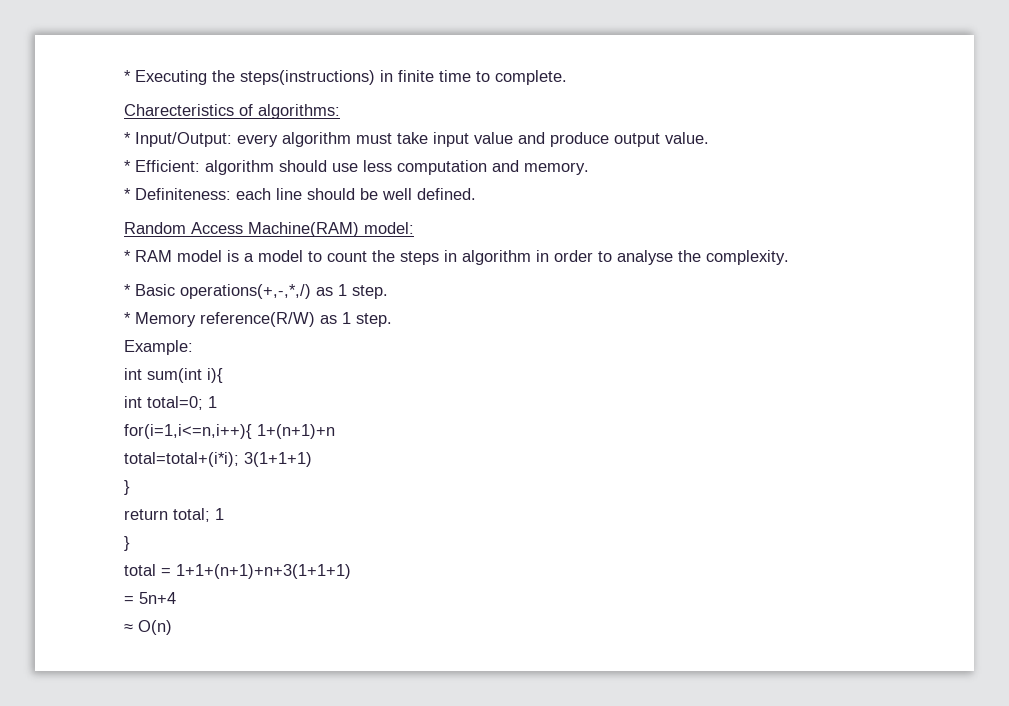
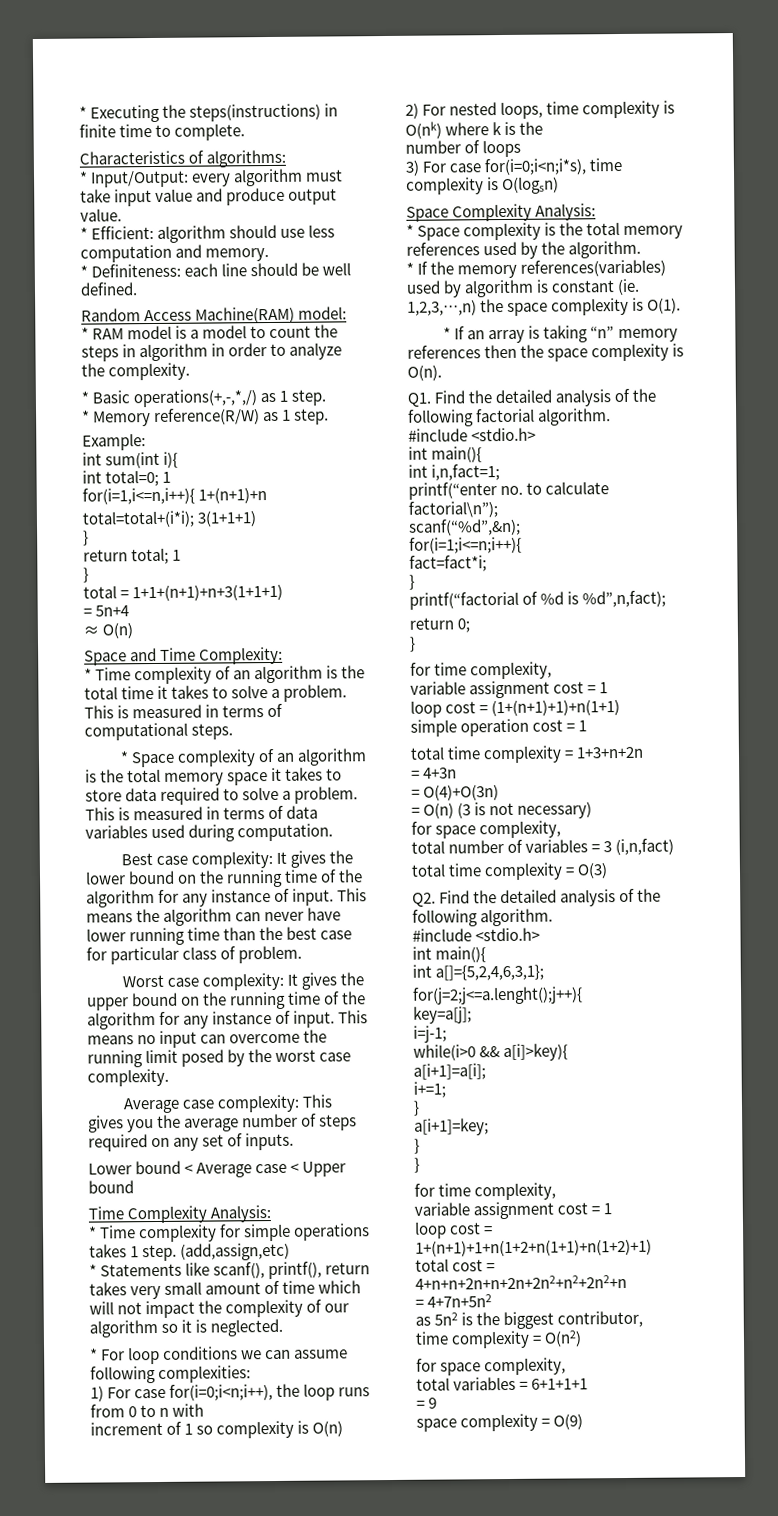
[124,104,234,116] Charecteristics -> [79,150,185,165] Characteristics
[617,250,673,265] analyse -> [289,342,343,360] analyze
(172, 627) none -> [84,646,284,666] [84,665,366,685] [84,684,348,702] [84,703,284,719] [84,722,234,741] [120,748,368,768] [85,767,343,786] [85,786,359,805] [85,805,319,821] [85,823,334,842] [121,850,354,869] [85,869,364,888] [86,888,368,908] [86,907,342,926] [86,926,353,946] [86,945,303,965] [122,972,365,991] [87,991,367,1011] [87,1010,369,1030] [87,1029,328,1048] [87,1049,352,1068] [87,1068,169,1087] [123,1094,333,1114] [88,1113,358,1133] [88,1132,295,1152] [88,1160,347,1178] [88,1180,134,1194] [88,1205,272,1224] [88,1223,371,1243] [89,1242,291,1262] [89,1261,371,1280] [89,1280,362,1300] [89,1299,350,1319] [89,1318,284,1338] [90,1346,349,1365] [90,1365,252,1384] [90,1383,371,1402] [90,1403,205,1418] [90,1420,344,1439] [405,100,676,120] [405,121,544,139] [405,139,522,158] [405,157,623,176] [406,176,560,195] [406,203,597,222] [406,222,684,241] [406,240,642,259] [406,259,667,279] [406,278,641,298] [407,297,682,316] [443,325,678,344] [407,343,685,362] [407,364,442,381] [407,388,657,407] [408,408,612,427] [408,427,537,442] [408,446,483,463] [408,464,501,481] [408,481,610,500] [408,501,498,518] [408,518,521,536] [409,536,522,554] [409,555,487,572] [409,574,415,590] [409,590,667,610] [409,617,471,633] [409,636,416,652] [410,661,553,680] [410,680,609,699] [410,699,621,718] [410,718,588,737] [410,745,645,764] [411,767,458,779] [411,784,500,801] [411,801,593,819] [411,820,562,839] [411,838,675,856] [411,862,609,881] [412,888,662,907] [412,908,554,927] [412,927,541,942] [412,946,487,963] [412,964,545,981] [412,986,583,1005] [413,1006,472,1024] [413,1025,447,1043] [413,1043,569,1062] [413,1063,486,1080] [413,1081,446,1098] [413,1100,420,1116] [414,1118,489,1136] [414,1138,420,1154] [414,1157,420,1173] [414,1182,557,1201] [414,1201,613,1220] [414,1221,494,1239] [415,1238,652,1257] [415,1258,496,1272] [415,1274,627,1290] [415,1294,493,1308] [415,1310,644,1330] [415,1330,583,1349] [416,1357,567,1376] [416,1376,589,1391] [416,1397,438,1409] [416,1413,584,1432] // Space and Time Complexity: // * Time complexity of an algorithm is the total time it takes to solve a problem. This is measured in terms of computational steps. // * Space complexity of an algorithm is the total memory space it takes to store data required to solve a problem. This is measured in terms of data variables used during computation. // Best case complexity: It gives the lower bound on the running time of the algorithm for any instance of input. This means the algorithm can never have lower running time than the best case for particular class of problem. // Worst case complexity: It gives the upper bound on the running time of the algorithm for any instance of input. This means no input can overcome the running limit posed by the worst case complexity. // Average case complexity: This gives you the average number of steps required on any set of inputs. // Lower bound < Average case < Upper bound // Time Complexity Analysis: // * Time complexity for simple operations takes 1 step. (add,assign,etc) // * Statements like scanf(), printf(), return takes very small amount of time which will not impact the complexity of our algorithm so it is neglected. // * For loop conditions we can assume following complexities: // 1) For case for(i=0;i<n;i++), the loop runs from 0 to n with // increment of 1 so complexity is O(n) // 2) For nested loops, time complexity is O(nk) where k is the // number of loops // 3) For case for(i=0;i<n;i*s), time complexity is O(logsn) // Space Complexity Analysis: // * Space complexity is the total memory references used by the algorithm. // * If the memory references(variables) used by algorithm is constant (ie. 1,2,3,…,n) the space complexity is O(1). // * If an array is taking “n” memory references then the space complexity is O(n). // Q1. Find the detailed analysis of the following factorial algorithm. // #include <stdio.h> // int main(){ // int i,n,fact=1; // printf(“enter no. to calculate factorial\n”); // scanf(“%d”,&n); // for(i=1;i<=n;i++){ // fact=fact*i; // } // printf(“factorial of %d is %d”,n,fact); // return 0; // } // for time complexity, // variable assignment cost = 1 // loop cost = (1+(n+1)+1)+n(1+1) // simple operation cost = 1 // total time complexity = 1+3+n+2n // = 4+3n // = O(4)+O(3n) // = O(n) (3 is not necessary) // for space complexity, // total number of variables = 3 (i,n,fact) // total time complexity = O(3) // Q2. Find the detailed analysis of the following algorithm. // #include <stdio.h> // int main(){ // int a[]={5,2,4,6,3,1}; // for(j=2;j<=a.lenght();j++){ // key=a[j]; // i=j-1; // while(i>0 && a[i]>key){ // a[i+1]=a[i]; // i+=1; // } // a[i+1]=key; // } // } // for time complexity, // variable assignment cost = 1 // loop cost = 1+(n+1)+1+n(1+2+n(1+1)+n(1+2)+1) // total cost = 4+n+n+2n+n+2n+2n2+n2+2n2+n // = 4+7n+5n2 // as 5n2 is the biggest contributor, // time complexity = O(n2) // for space complexity, // total variables = 6+1+1+1 // = 9 // space complexity = O(9)

